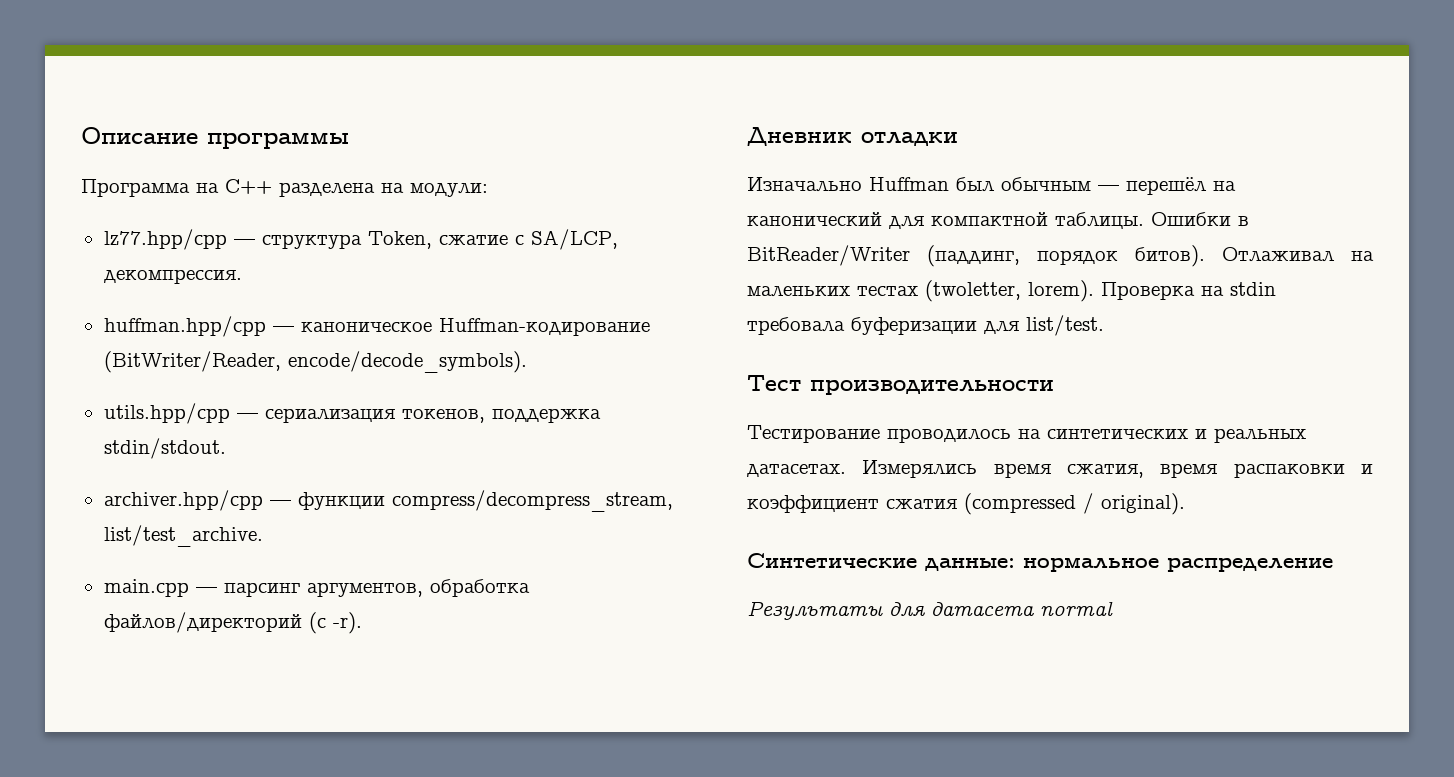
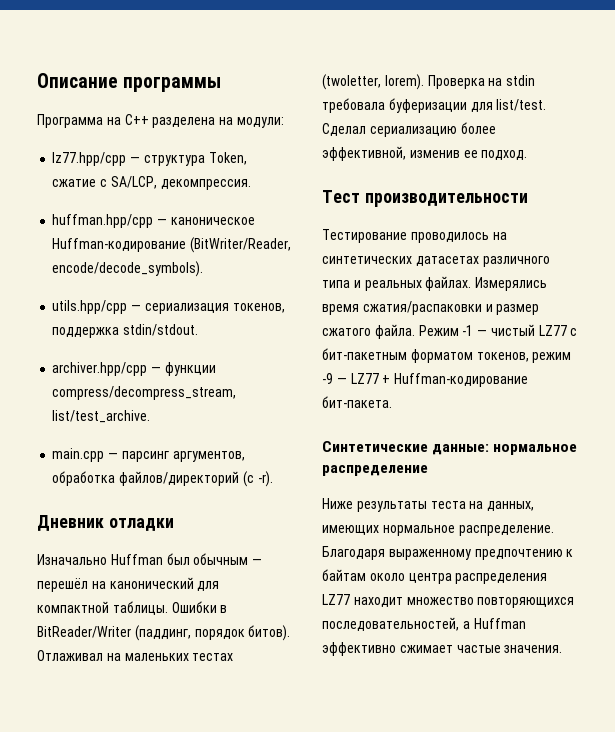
(1104, 325) none -> [322,122,496,137] [322,146,528,161] Сделал сериализацию более эффективной, изменив ее подход.
(1188, 434) none -> [415,256,550,267] [322,280,350,288] датасетах различного типа
[747,464,846,477] датасетах. -> [425,276,472,291] файлах.
[1067,463,1373,478] [747,493,1185,515] [747,553,1333,572] [747,601,1113,620] сжатия, время распаковки и коэффициент сжатия (compressed / original). // Синтетические данные: нормальное распределение // Результаты для датасета normal -> [362,301,540,315] [322,324,578,339] [322,348,572,363] [322,373,529,387] [322,396,392,408] [322,441,578,455] [322,465,428,476] [322,498,535,512] [322,525,554,536] [322,546,574,560] [322,569,548,584] [322,594,575,608] [322,617,526,631] [322,642,563,656] сжатия/распаковки и размер сжатого файла. Режим -1 — чистый LZ77 с бит-пакетным форматом токенов, режим -9 — LZ77 + Huffman-кодирование бит-пакета. // Синтетические данные: нормальное распределение // Ниже результаты теста на данных, имеющих нормальное распределение. Благодаря выраженному предпочтению к байтам около центра распределения LZ77 находит множество повторяющихся последовательностей, а Huffman эффективно сжимает частые значения.

